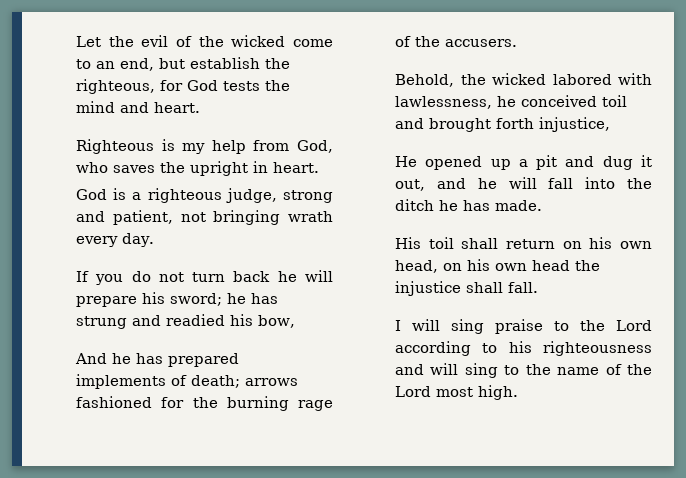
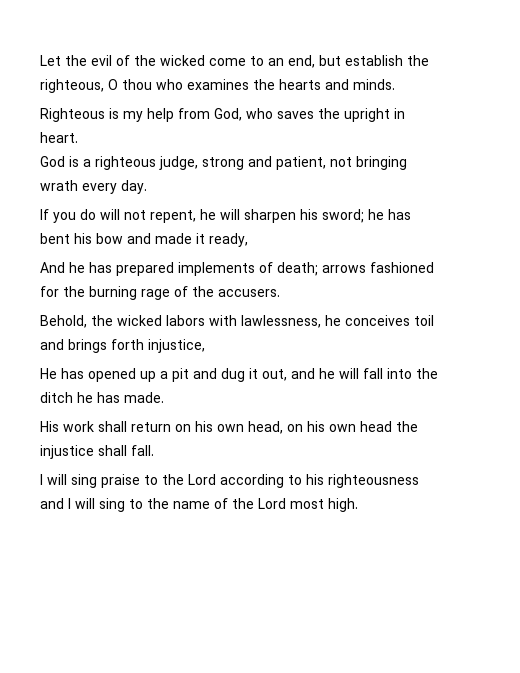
[160,80,291,91] [76,101,201,113] for God tests the mind and heart. -> [108,79,396,90] O thou who examines the hearts and minds.
[158,270,333,282] [76,296,138,307] not turn back he will prepare -> [100,209,297,223] will not repent, he will sharpen
[76,314,296,329] strung and readied his bow, -> [40,233,249,247] bent his bow and made it ready,
[552,74,612,85] labored -> [166,315,206,326] labors
[521,95,598,107] conceived -> [345,315,411,326] conceives
[429,118,492,132] brought -> [68,339,108,353] brings
(418, 161) none -> [61,368,85,379] has
[428,237,454,249] toil -> [63,421,95,432] work
(425, 369) none -> [68,498,72,509] I

